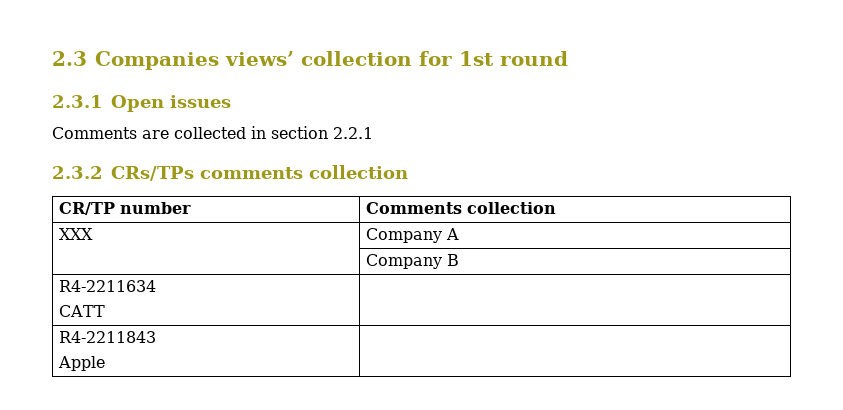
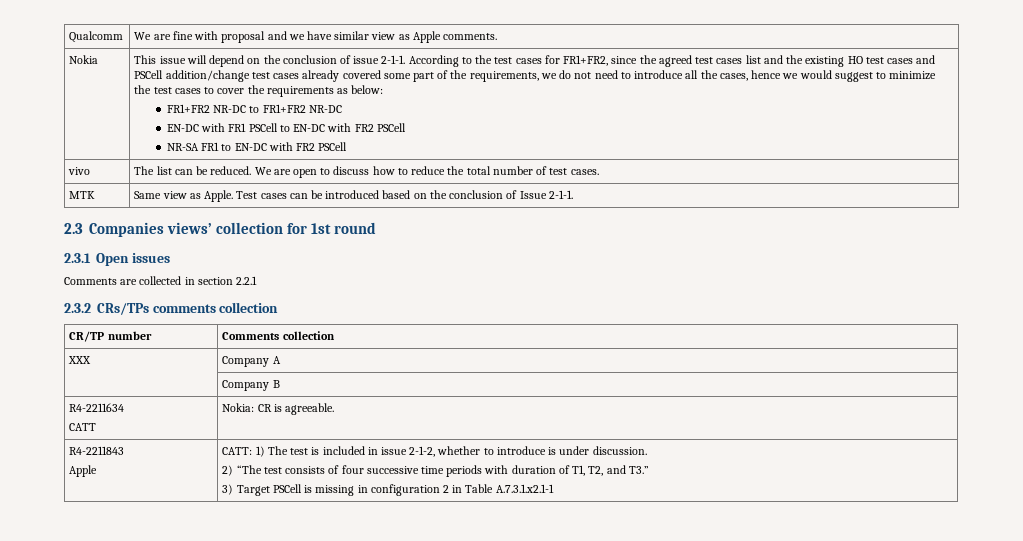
(52, 58) none -> [69,31,124,43] [134,31,498,43] [69,55,99,64] [134,55,936,67] [134,70,937,82] [134,85,384,97] [166,104,342,113] [166,123,406,132] [166,142,348,151] [68,167,91,175] [134,166,599,178] [69,191,96,199] [134,190,573,202] Qualcomm | We are fine with proposal and we have similar view as Apple comments. // Nokia | This issue will depend on the conclusion of issue 2-1-1. According to the test cases for FR1+FR2, since the agreed test cases list and the existing HO test cases and PSCell addition/change test cases already covered some part of the requirements, we do not need to introduce all the cases, hence we would suggest to minimize the test cases to cover the requirements as below: // FR1+FR2 NR-DC to FR1+FR2 NR-DC // EN-DC with FR1 PSCell to EN-DC with FR2 PSCell // NR-SA FR1 to EN-DC with FR2 PSCell // vivo | The list can be reduced. We are open to discuss how to reduce the total number of test cases. // MTK | Same view as Apple. Test cases can be introduced based on the conclusion of Issue 2-1-1. //
[58,331,156,343] [57,356,105,371] // R4-2211843 // Apple | -> [222,403,335,415] [69,446,125,455] [69,465,98,477] [222,446,647,457] [222,465,649,477] [222,484,554,496] Nokia: CR is agreeable. // R4-2211843 // Apple | CATT: 1) The test is included in issue 2-1-2, whether to introduce is under discussion. // 2) “The test consists of four successive time periods with duration of T1, T2, and T3.” // 3) Target PSCell is missing in configuration 2 in Table A.7.3.1.x2.1-1

